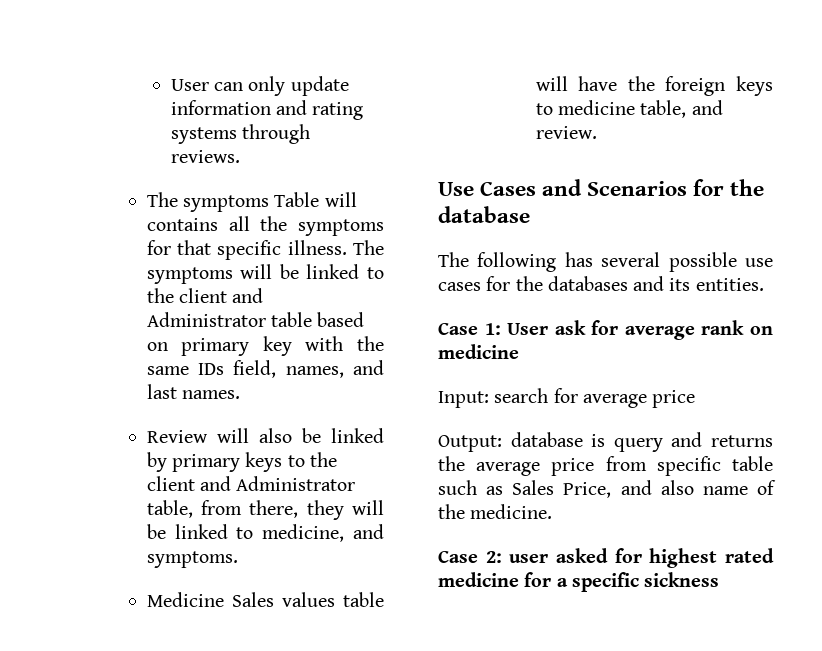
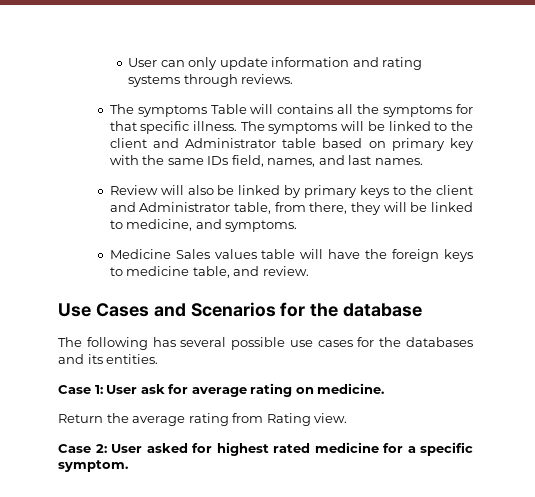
[701,320,773,335] [438,344,519,359] [438,388,696,408] [438,432,773,452] [438,456,773,476] [438,480,776,498] [438,504,553,519] rank on medicine // Input: search for average price // Output: database is query and returns the average price from specific table such as Sales Price, and also name of the medicine. -> [250,383,385,397] [58,413,348,426] rating on medicine. // Return the average rating from Rating view.
[509,554,549,563] user -> [111,444,142,453] User
[644,572,720,587] sickness -> [58,460,128,472] symptom.

